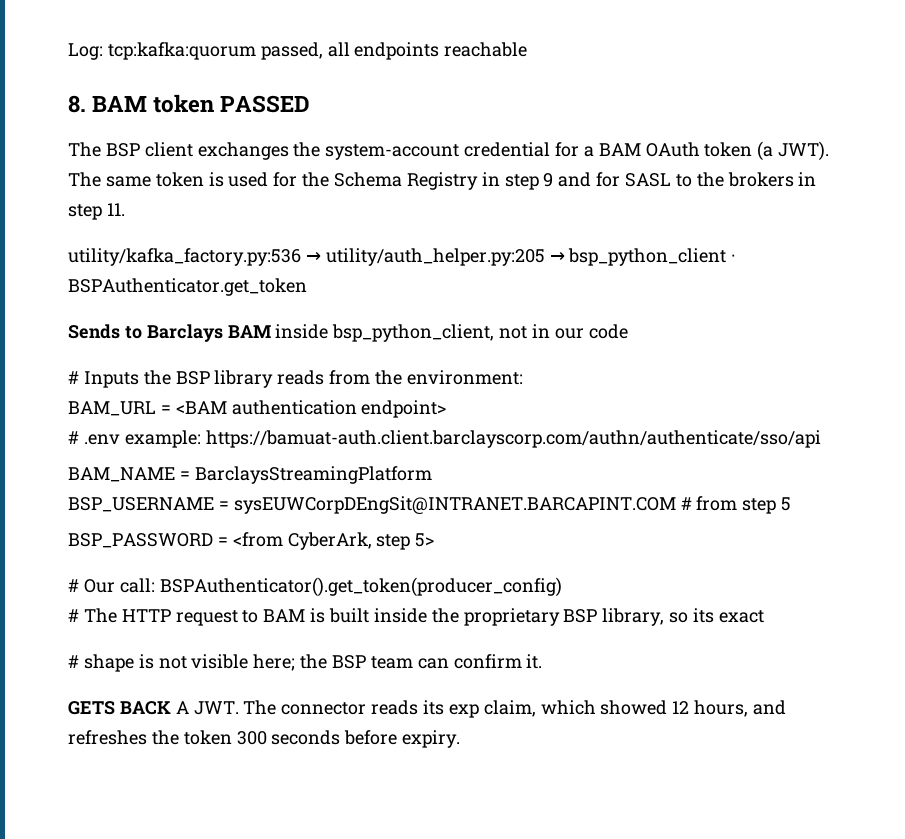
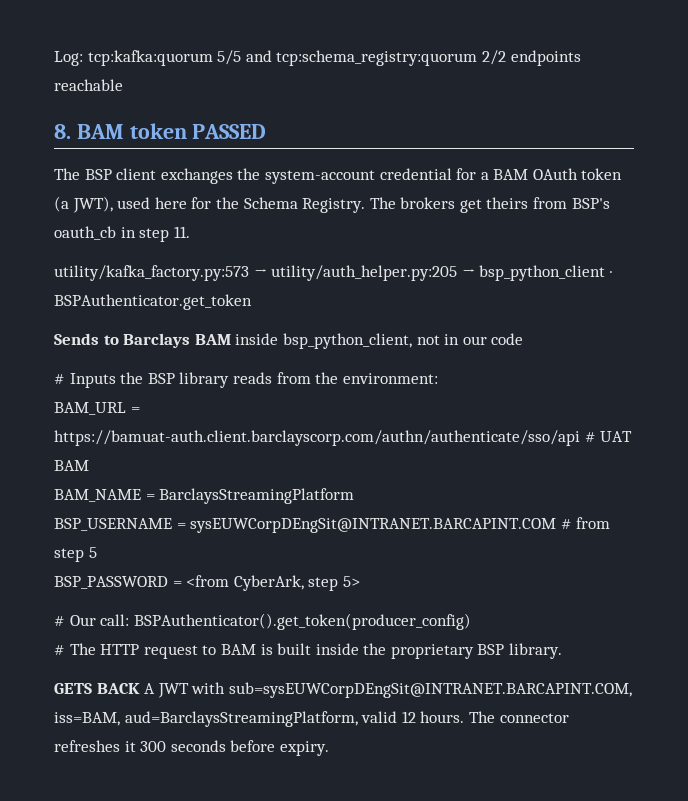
[260,42,350,60] passed, all -> [217,50,506,66] 5/5 and tcp:schema_registry:quorum 2/2
[778,141,830,161] [68,172,794,190] JWT). The same token is used for the Schema Registry in step 9 and for SASL to the brokers -> [72,196,610,213] [54,226,116,240] JWT), used here for the Schema Registry. The brokers get theirs from BSP's oauth_cb
[68,248,301,266] utility/kafka_factory.py:536 -> [54,265,249,281] utility/kafka_factory.py:573
[175,400,447,418] [68,430,821,448] <BAM authentication endpoint> // # .env example: https://bamuat-auth.client.barclayscorp.com/authn/authenticate/sso/api -> [54,430,633,446] [54,460,89,471] https://bamuat-auth.client.barclayscorp.com/authn/authenticate/sso/api # UAT BAM
[602,608,764,626] [68,654,543,672] [68,700,787,718] [68,730,232,745] library, so its exact // # shape is not visible here; the BSP team can confirm it. // GETS BACK A JWT. The connector reads its exp claim, which showed 12 hours, and refreshes the token -> [509,643,563,659] [54,682,632,698] [54,711,569,727] [54,740,136,752] library. // GETS BACK A JWT with sub=sysEUWCorpDEngSit@INTRANET.BARCAPINT.COM, iss=BAM, aud=BarclaysStreamingPlatform, valid 12 hours. The connector refreshes it

